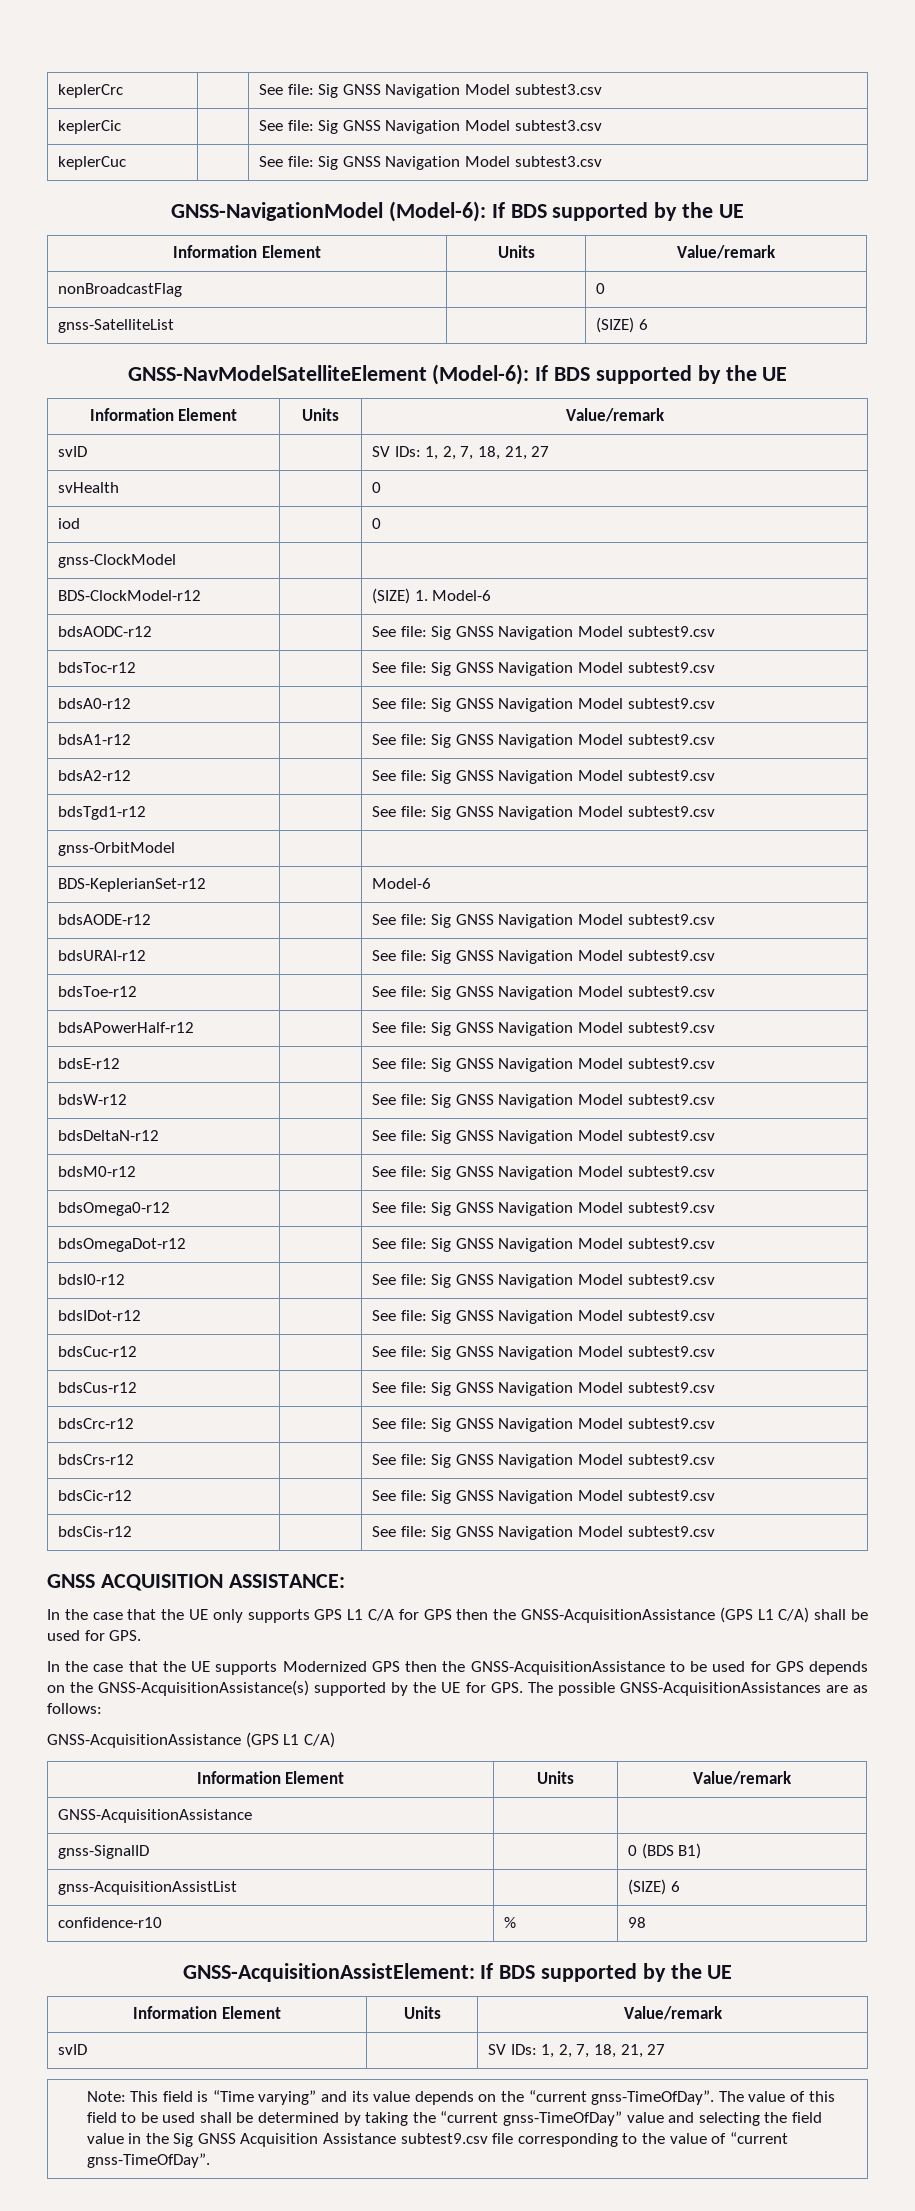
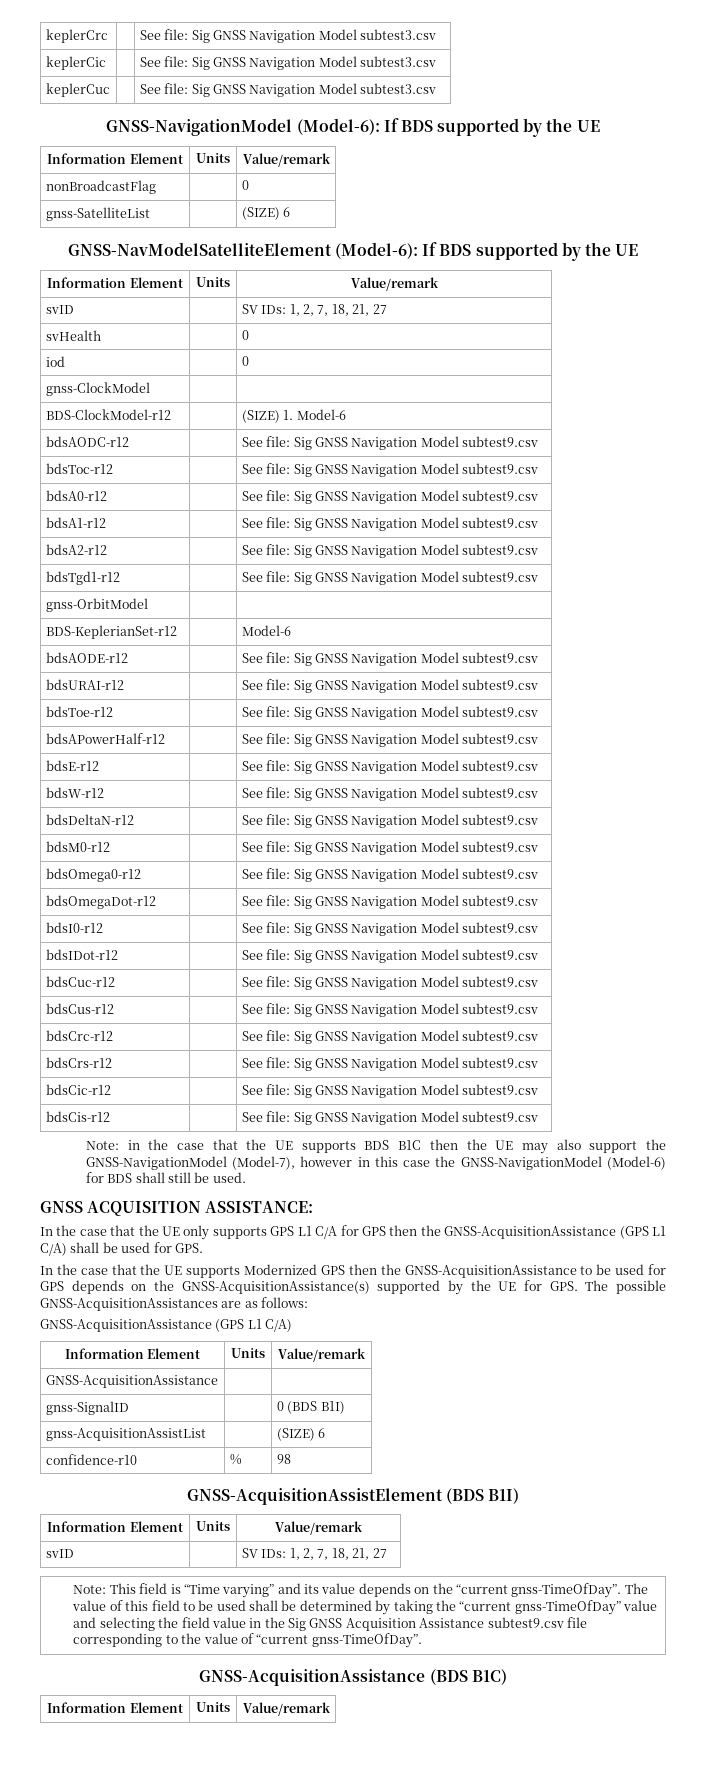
(715, 1531) none -> [85,1139,666,1154] [85,1156,667,1170] [85,1172,246,1183] // Note: in the case that the UE supports BDS B1C then the UE may also support the GNSS-NavigationModel (Model-7), however in this case the GNSS-NavigationModel (Model-6) for BDS shall still be used.
[678,1843,702,1859] B1) -> [320,1401,345,1414] B1I)
[182,1963,733,1982] GNSS-AcquisitionAssistElement: If BDS supported by the UE -> [186,1488,520,1505] GNSS-AcquisitionAssistElement (BDS B1I)
(210, 2160) none -> [199,1669,507,1686] [47,1702,183,1713] [196,1702,230,1712] [242,1702,331,1716] // GNSS-AcquisitionAssistance (BDS B1C) // Information Element | Units | Value/remark

